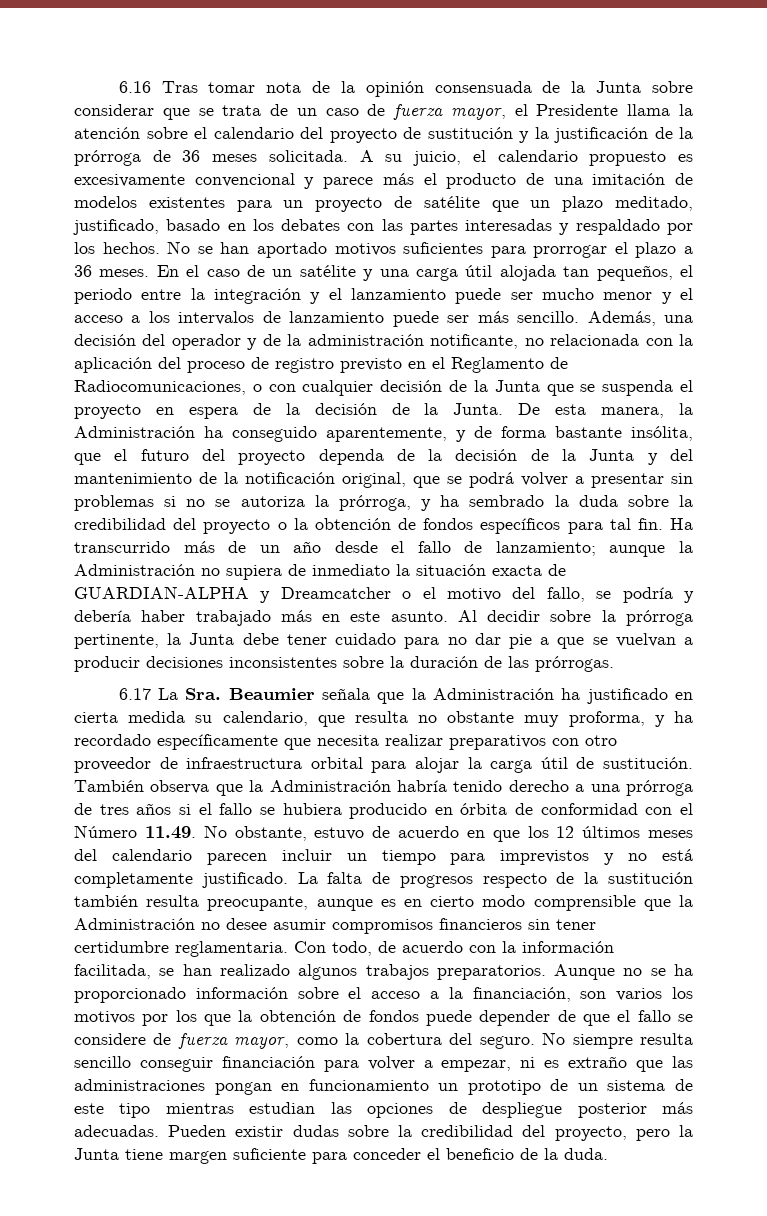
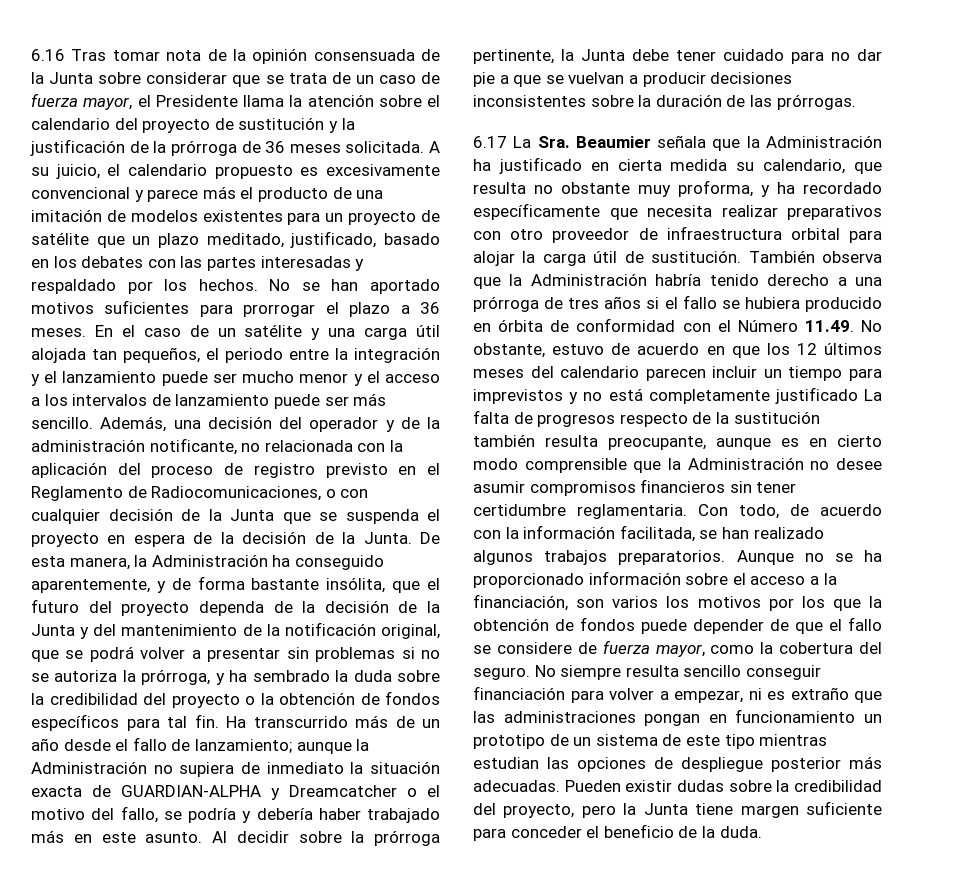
[201,872,288,888] justificado. -> [774,387,858,404] justificado

